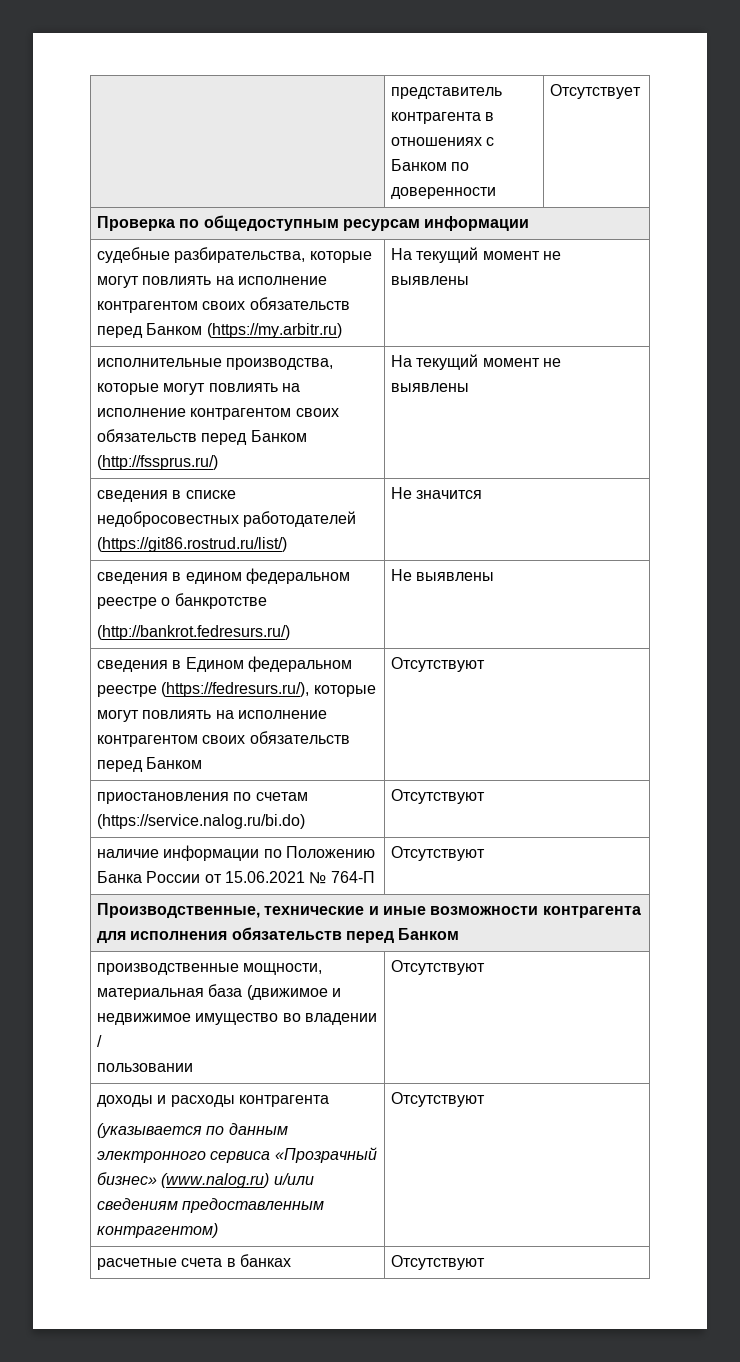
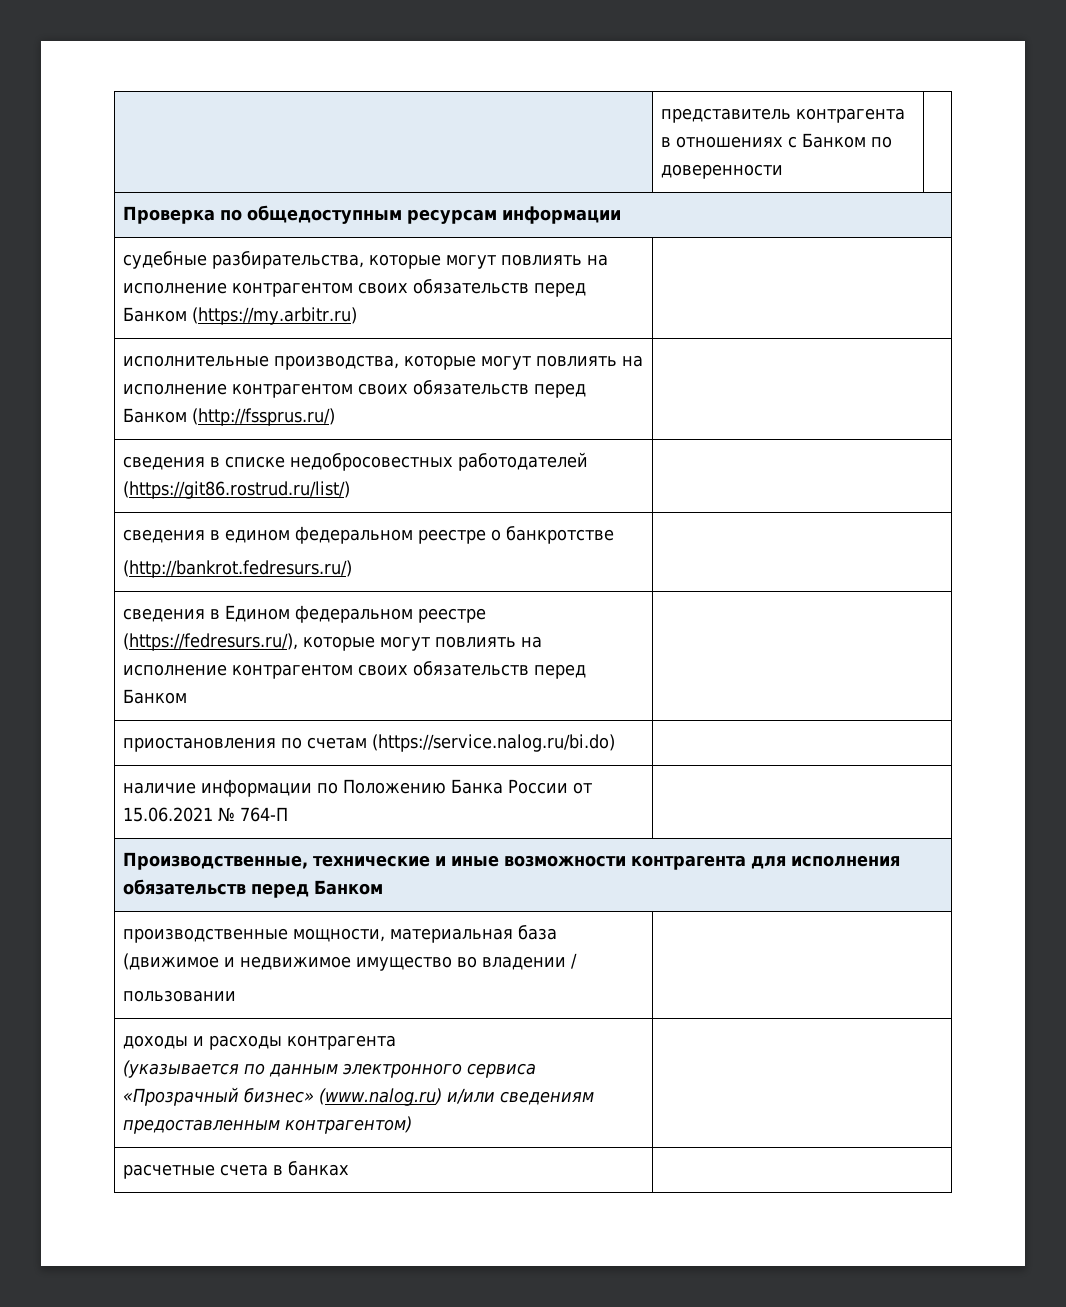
[550,84,642,99] Отсутствует -> (784, 171) none
[391,247,562,263] [391,276,470,285] На текущий момент не выявлены -> (358, 316) none
[391,354,562,370] [391,383,470,392] На текущий момент не выявлены -> (336, 417) none
[391,487,483,499] Не значится -> (351, 490) none
[391,569,495,581] Не выявлены -> (353, 569) none
[391,657,486,672] Отсутствуют -> (188, 696) none
[391,789,486,804] Отсутствуют -> (616, 743) none
[391,846,486,861] Отсутствуют -> (289, 814) none
[391,960,486,975] Отсутствуют -> (237, 996) none
[391,1092,486,1107] Отсутствуют -> (413, 1125) none
[391,1255,486,1270] Отсутствуют -> (350, 1168) none

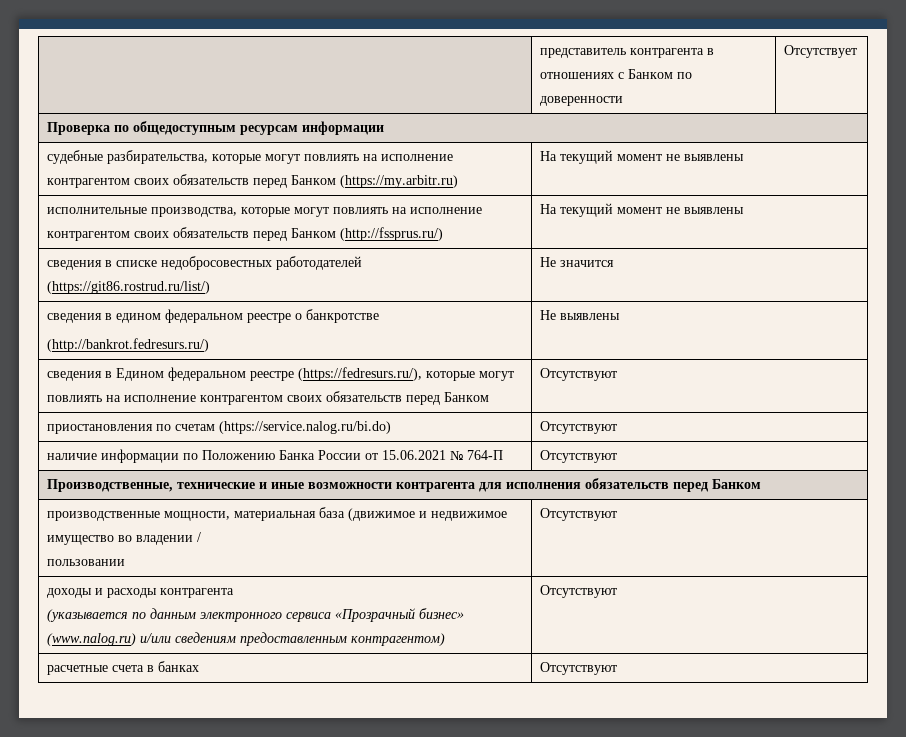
(784, 171) none -> [783,45,857,58] Отсутствует
(358, 316) none -> [539,150,744,164] На текущий момент не выявлены
(336, 417) none -> [539,203,744,217] На текущий момент не выявлены
(351, 490) none -> [539,257,614,267] Не значится
(353, 569) none -> [539,310,620,320] Не выявлены
(188, 696) none -> [539,368,617,381] Отсутствуют
(616, 743) none -> [539,421,617,434] Отсутствуют
(289, 814) none -> [539,450,617,463] Отсутствуют
(237, 996) none -> [539,508,617,521] Отсутствуют
(413, 1125) none -> [539,585,617,598] Отсутствуют
(350, 1168) none -> [539,662,617,675] Отсутствуют

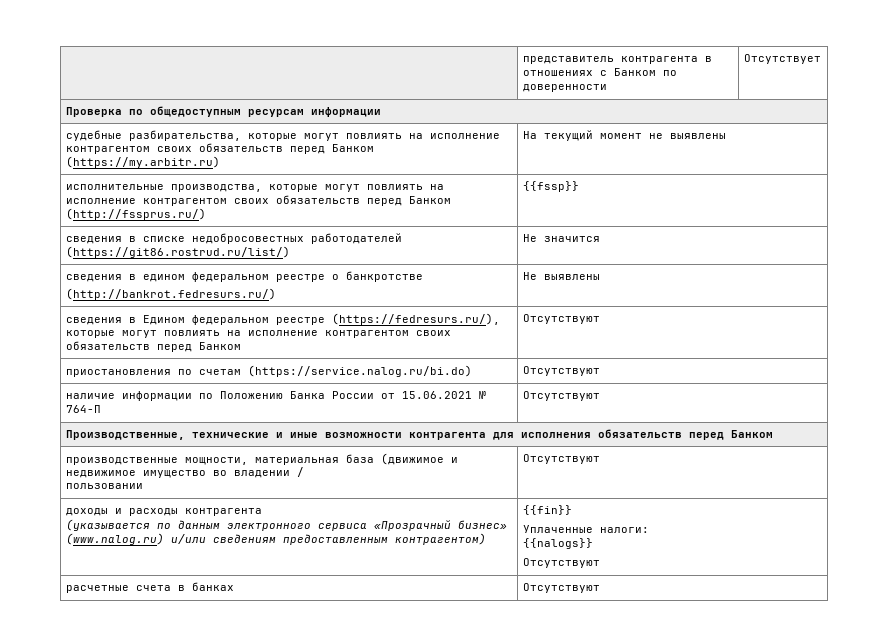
[539,203,744,217] На текущий момент не выявлены -> [522,181,579,192] {{fssp}}
(445, 639) none -> [522,505,572,515] [522,525,649,533] [522,538,593,549] {{fin}} // Уплаченные налоги: // {{nalogs}} //

